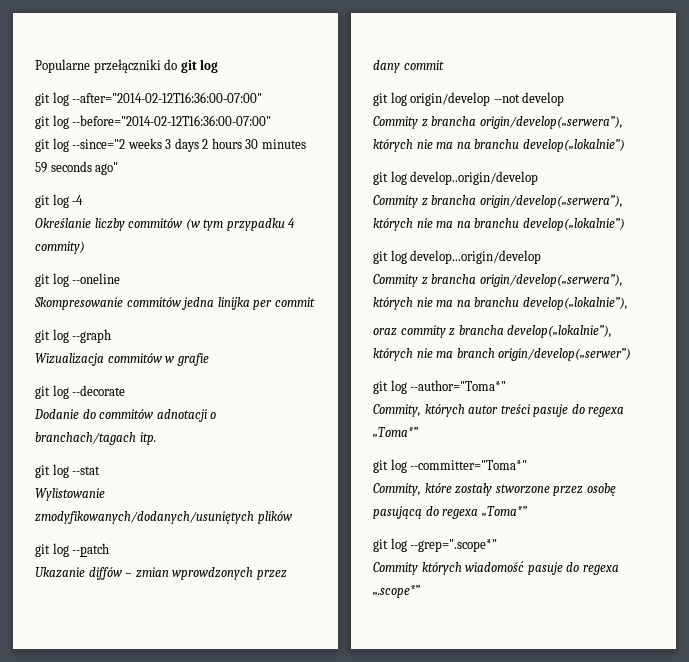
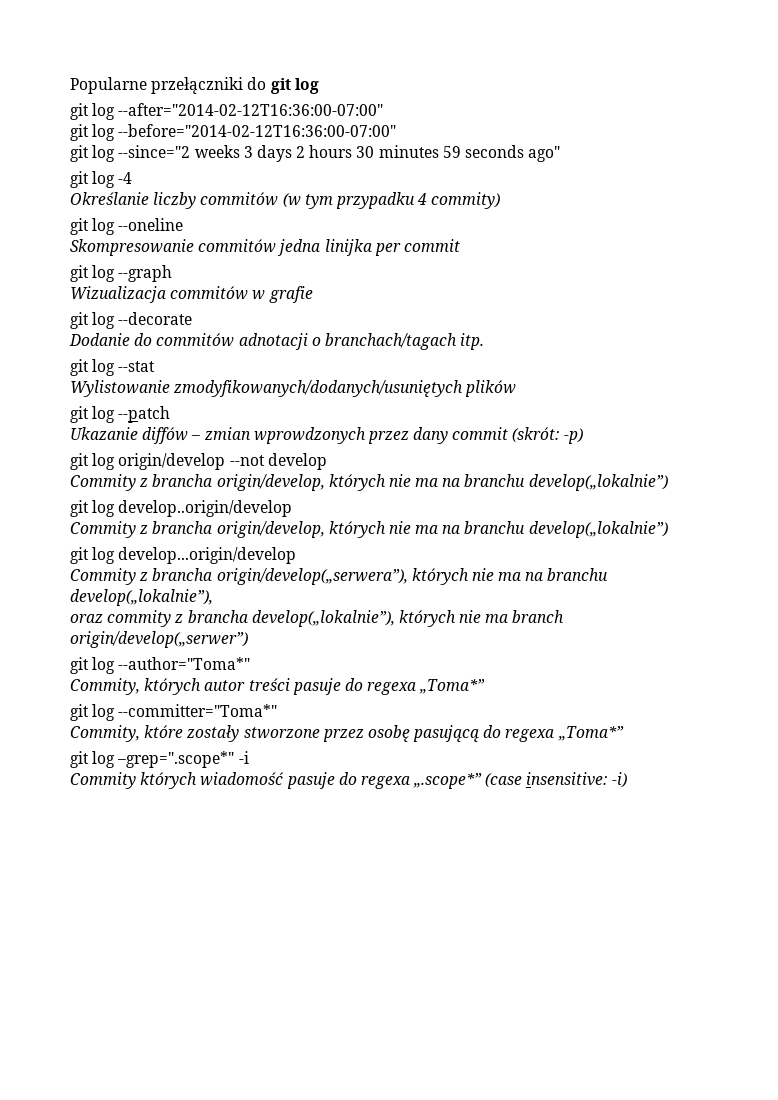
(444, 65) none -> [512,427,583,444] (skrót: -p)
[479,116,623,129] origin/develop(„serwera”), -> [216,474,325,491] origin/develop,
[479,195,623,208] origin/develop(„serwera”), -> [216,521,325,538] origin/develop,
[410,539,498,552] --grep=".scope*" -> [117,751,249,768] –grep=".scope*" -i
(420, 591) none -> [485,772,627,788] (case insensitive: -i)

